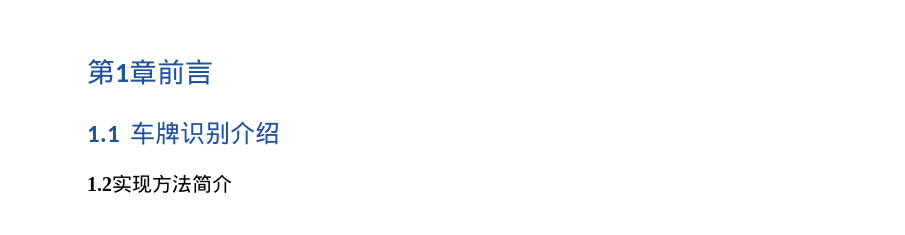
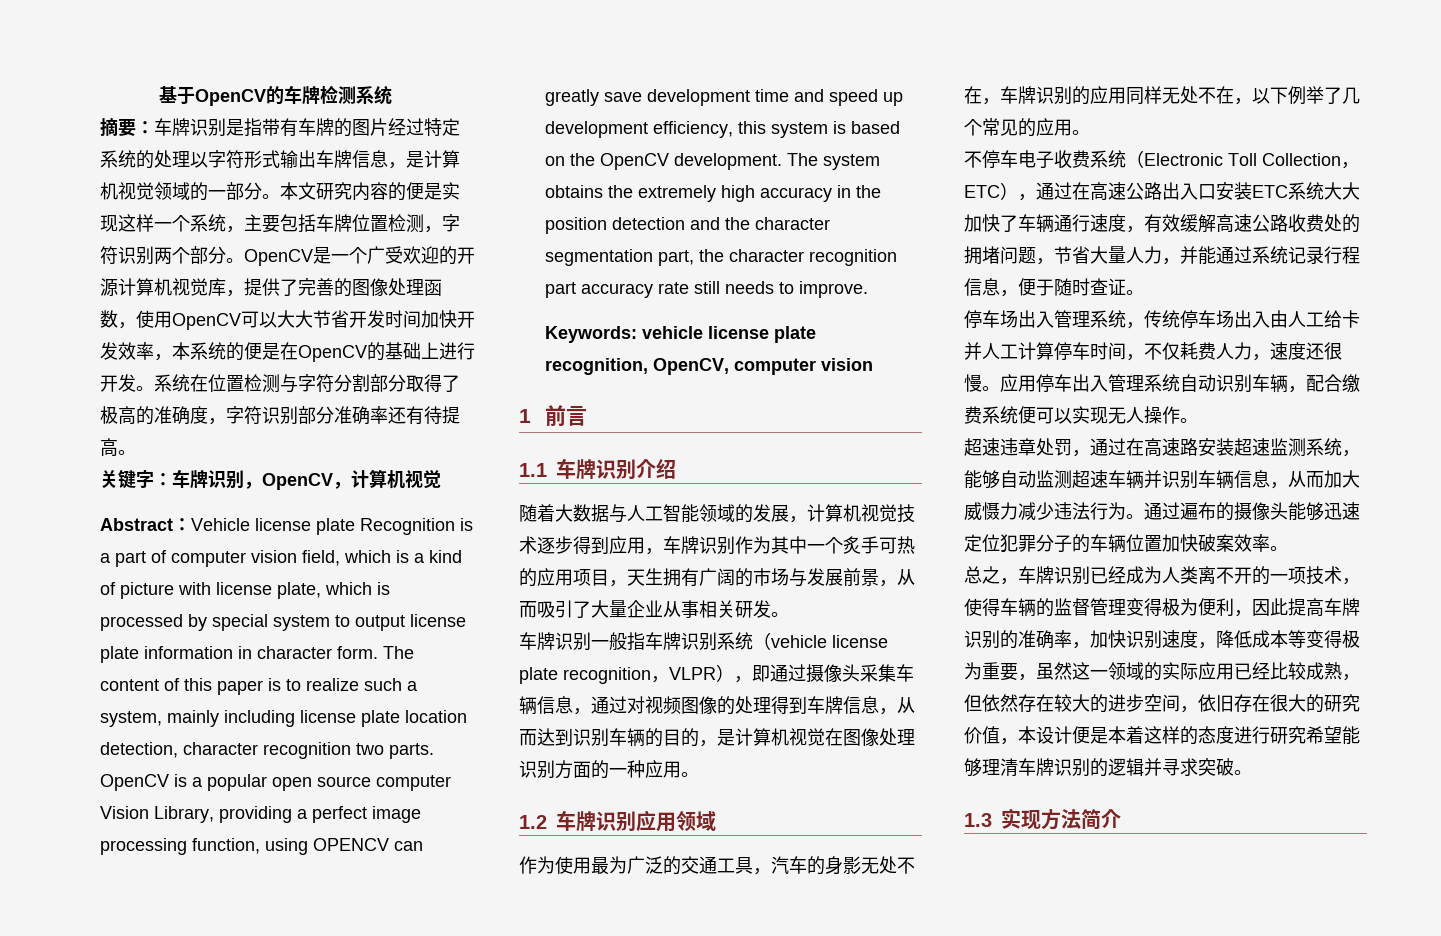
[87,59,157,85] 第1章 -> [159,85,392,106] [100,118,461,137] [100,150,461,169] [100,182,461,201] [100,214,461,233] [100,246,476,266] [100,278,443,297] [100,310,476,330] [100,342,476,362] [100,374,461,393] [100,406,461,425] [100,438,137,457] [100,469,442,490] [100,518,474,535] [100,550,463,567] [100,582,391,599] [100,614,467,631] [100,646,415,663] [100,678,419,695] [100,710,468,727] [100,742,435,759] [100,774,452,791] [100,806,422,823] [100,838,424,855] [545,89,904,106] [545,121,901,138] [545,153,881,170] [545,185,882,202] [545,217,831,234] [545,249,898,266] [545,281,869,298] [545,326,817,343] [545,358,874,375] [519,409,531,423] 基于OpenCV的车牌检测系统 // 摘要：车牌识别是指带有车牌的图片经过特定系统的处理以字符形式输出车牌信息，是计算机视觉领域的一部分。本文研究内容的便是实现这样一个系统，主要包括车牌位置检测，字符识别两个部分。OpenCV是一个广受欢迎的开源计算机视觉库，提供了完善的图像处理函数，使用OpenCV可以大大节省开发时间加快开发效率，本系统的便是在OpenCV的基础上进行开发。系统在位置检测与字符分割部分取得了极高的准确度，字符识别部分准确率还有待提高。 // 关键字：车牌识别，OpenCV，计算机视觉 // Abstract：Vehicle license plate Recognition is a part of computer vision field, which is a kind of picture with license plate, which is processed by special system to output license plate information in character form. The content of this paper is to realize such a system, mainly including license plate location detection, character recognition two parts. OpenCV is a popular open source computer Vision Library, providing a perfect image processing function, using OPENCV can greatly save development time and speed up development efficiency, this system is based on the OpenCV development. The system obtains the extremely high accuracy in the position detection and the character segmentation part, the character recognition part accuracy rate still needs to improve. // Keywords: vehicle license plate recognition, OpenCV, computer vision // 1
[87,177,112,191] 1.2 -> [519,504,915,523] [519,536,915,555] [519,568,915,587] [519,600,789,618] [519,632,888,651] [519,664,914,684] [519,696,915,715] [519,728,915,747] [519,760,699,779] [519,810,716,832] [519,856,915,875] [964,86,1360,105] [964,118,1090,137] [964,150,1359,169] [964,182,1360,201] [964,214,1360,233] [964,246,1360,265] [964,278,1144,297] [964,310,1360,329] [964,342,1342,361] [964,374,1360,393] [964,406,1198,424] [964,438,1360,457] [964,470,1360,489] [964,502,1360,521] [964,534,1288,553] [964,566,1360,585] [964,598,1360,617] [964,630,1360,649] [964,662,1360,681] [964,694,1360,713] [964,726,1360,745] [964,758,1252,777] [964,813,992,827] 随着大数据与人工智能领域的发展，计算机视觉技术逐步得到应用，车牌识别作为其中一个炙手可热的应用项目，天生拥有广阔的市场与发展前景，从而吸引了大量企业从事相关研发。 // 车牌识别一般指车牌识别系统（vehicle license plate recognition，VLPR），即通过摄像头采集车辆信息，通过对视频图像的处理得到车牌信息，从而达到识别车辆的目的，是计算机视觉在图像处理识别方面的一种应用。 // 1.2车牌识别应用领域 // 作为使用最为广泛的交通工具，汽车的身影无处不在，车牌识别的应用同样无处不在，以下例举了几个常见的应用。 // 不停车电子收费系统（Electronic Toll Collection，ETC），通过在高速公路出入口安装ETC系统大大加快了车辆通行速度，有效缓解高速公路收费处的拥堵问题，节省大量人力，并能通过系统记录行程信息，便于随时查证。 // 停车场出入管理系统，传统停车场出入由人工给卡并人工计算停车时间，不仅耗费人力，速度还很慢。应用停车出入管理系统自动识别车辆，配合缴费系统便可以实现无人操作。 // 超速违章处罚，通过在高速路安装超速监测系统，能够自动监测超速车辆并识别车辆信息，从而加大威慑力减少违法行为。通过遍布的摄像头能够迅速定位犯罪分子的车辆位置加快破案效率。 // 总之，车牌识别已经成为人类离不开的一项技术，使得车辆的监督管理变得极为便利，因此提高车牌识别的准确率，加快识别速度，降低成本等变得极为重要，虽然这一领域的实际应用已经比较成熟，但依然存在较大的进步空间，依旧存在很大的研究价值，本设计便是本着这样的态度进行研究希望能够理清车牌识别的逻辑并寻求突破。 // 1.3

